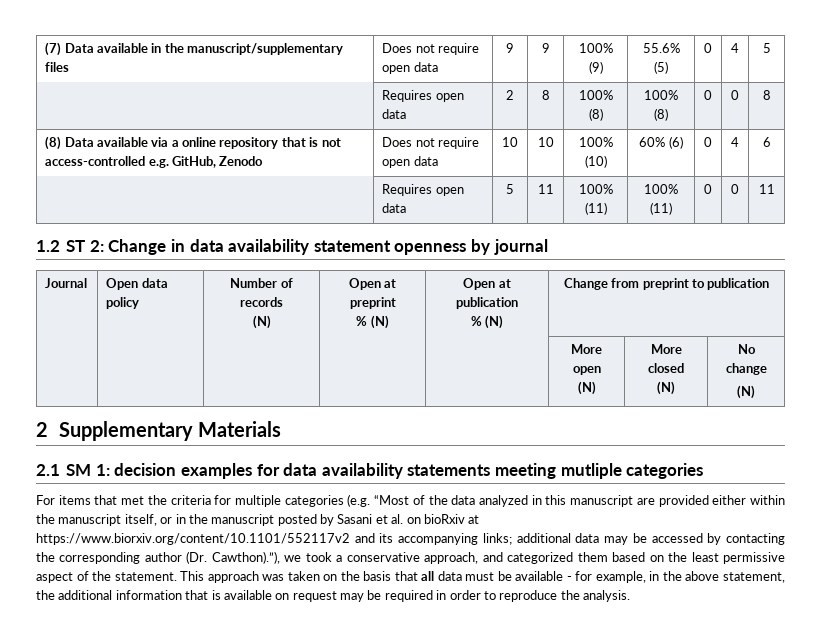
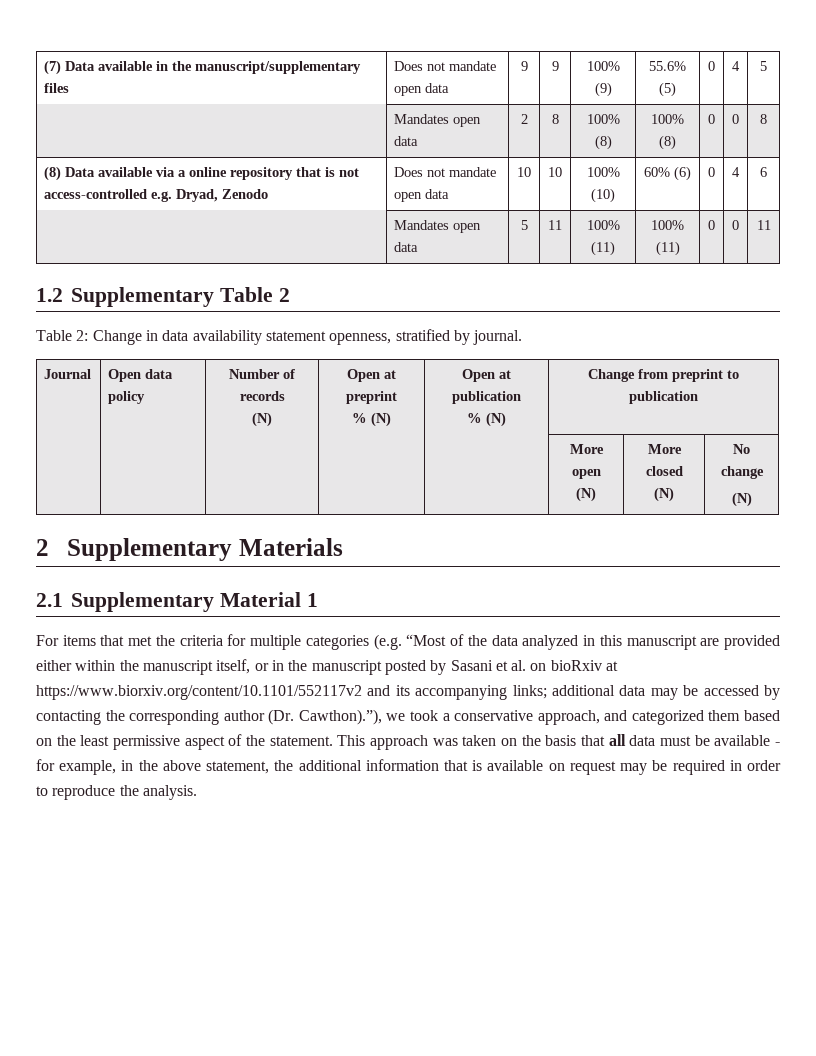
[437,43,479,55] require -> [449,61,497,71] mandate
[382,90,433,102] Requires -> [394,114,450,124] Mandates
[171,156,216,168] GitHub, -> [176,189,219,202] Dryad,
[437,137,479,149] require -> [449,167,497,177] mandate
[382,184,433,196] Requires -> [394,220,450,230] Mandates
[66,240,86,252] ST -> [71,287,290,307] [36,330,72,341] Supplementary Table 2 // Table
[394,239,548,255] openness by journal -> [329,329,523,345] openness, stratified by journal.
[66,463,704,479] SM 1: decision examples for data availability statements meeting mutliple categories -> [71,592,318,612] Supplementary Material 1

